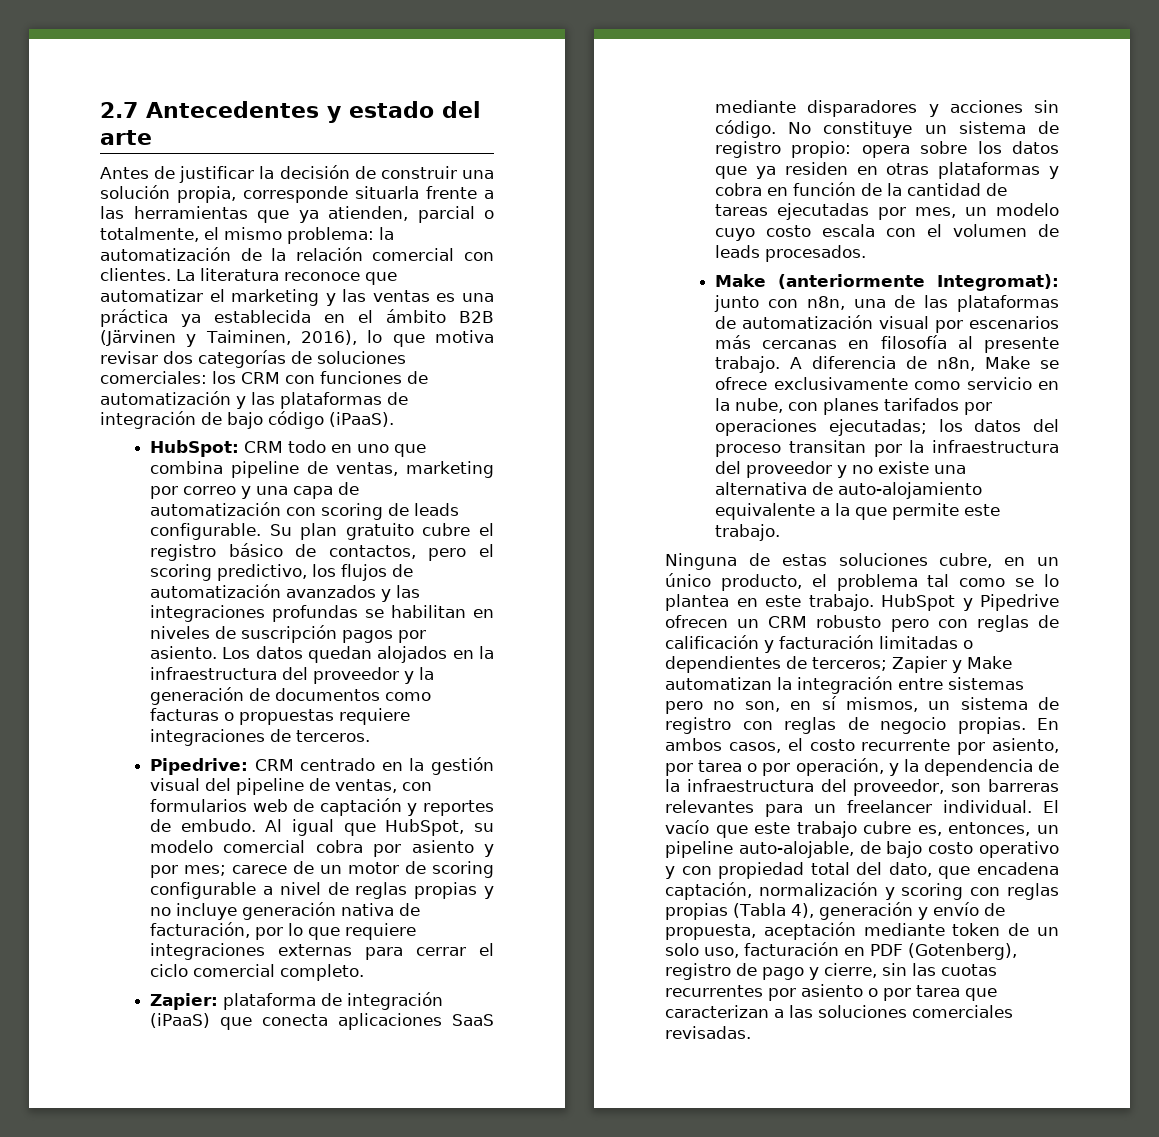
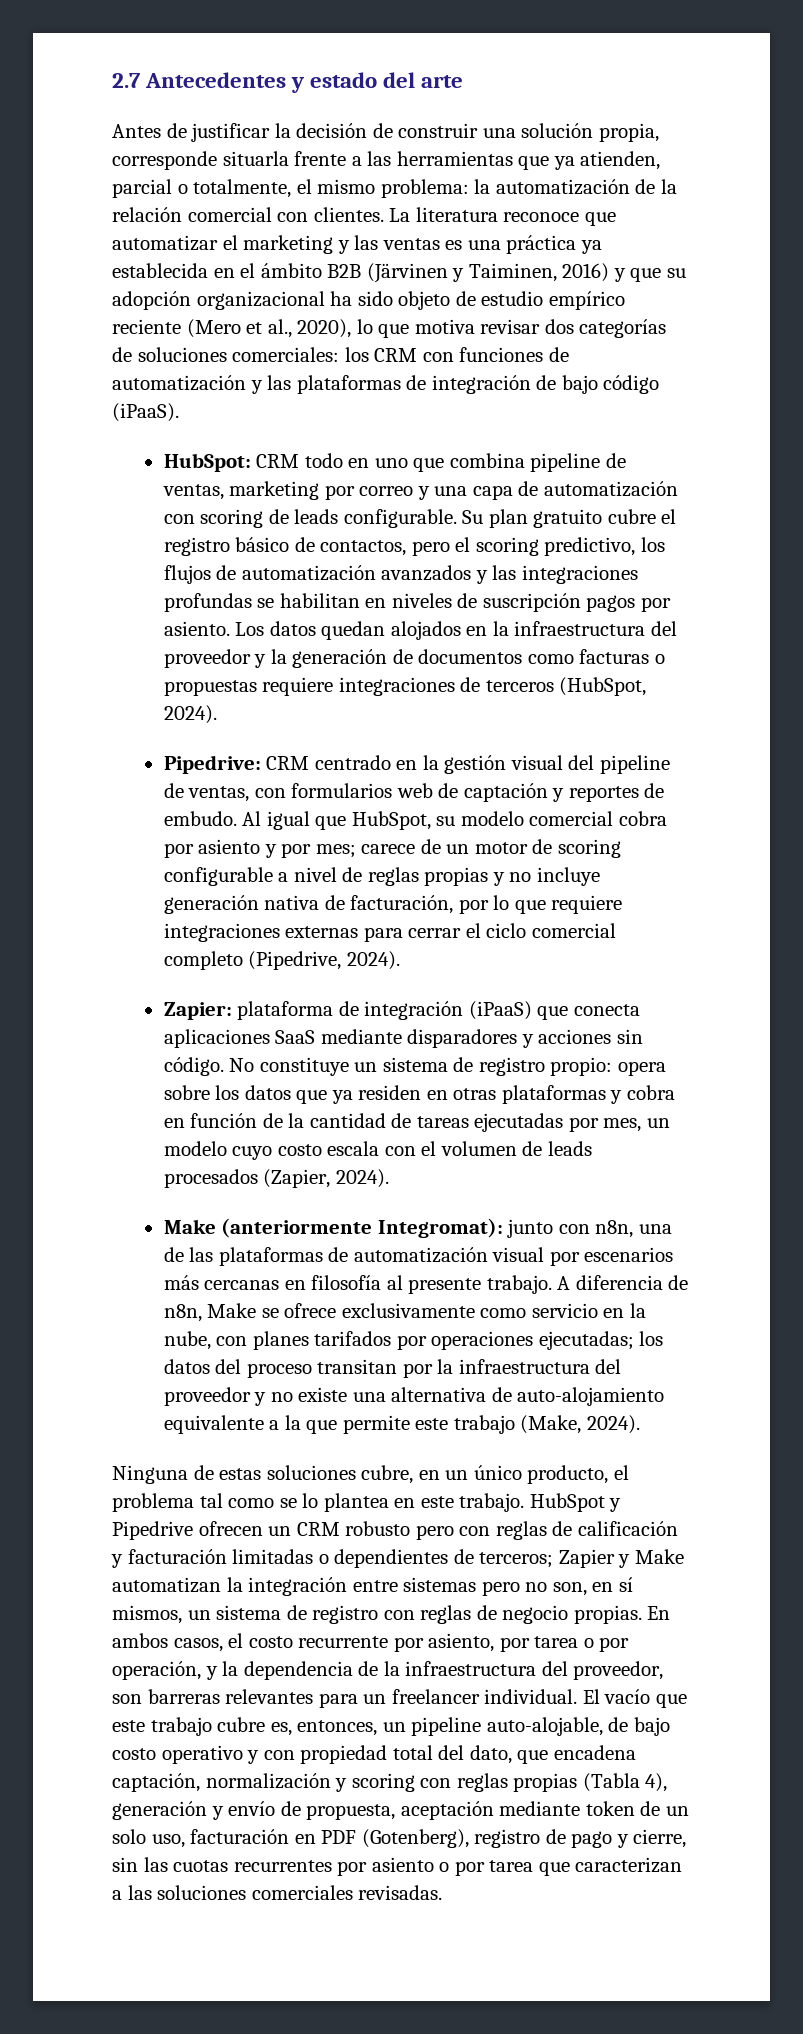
[300,330,357,345] 2016), -> [562,263,686,282] [112,291,625,310] [112,319,352,338] 2016) y que su adopción organizacional ha sido objeto de estudio empírico reciente (Mero et al., 2020),
[296,730,371,742] terceros. -> [485,677,647,696] [163,705,217,724] terceros (HubSpot, 2024).
[280,964,365,981] completo. -> [163,951,400,970] completo (Pipedrive, 2024).
[765,245,867,262] procesados. -> [163,1169,389,1188] procesados (Zapier, 2024).
[715,524,781,541] trabajo. -> [453,1415,640,1434] trabajo (Make, 2024).

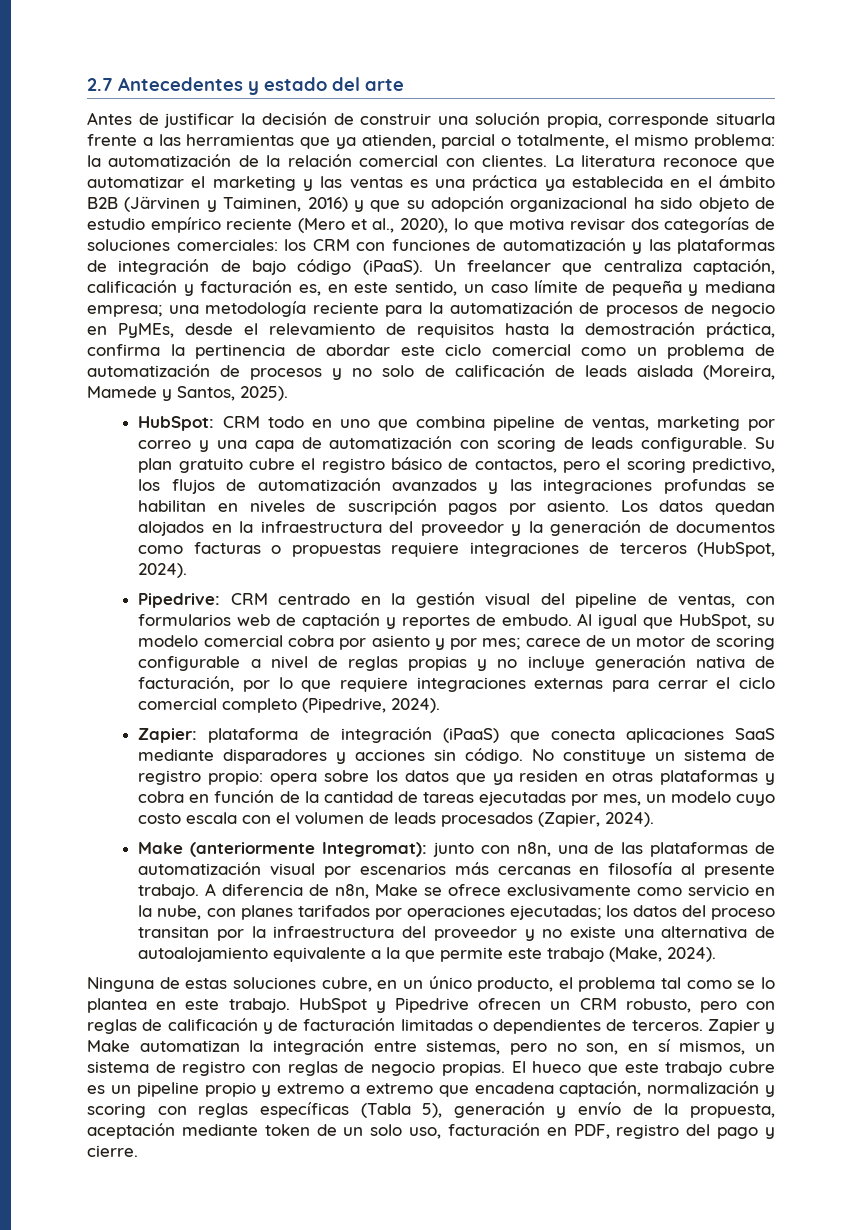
(179, 412) none -> [433,259,775,275] [87,280,775,296] [87,301,776,317] [87,322,775,338] [87,344,775,359] [87,364,775,380] [87,386,288,401] Un freelancer que centraliza captación, calificación y facturación es, en este sentido, un caso límite de pequeña y mediana empresa; una metodología reciente para la automatización de procesos de negocio en PyMEs, desde el relevamiento de requisitos hasta la demostración práctica, confirma la pertinencia de abordar este ciclo comercial como un problema de automatización de procesos y no solo de calificación de leads aislada (Moreira, Mamede y Santos, 2025).
[517,1387,665,1406] auto-alojamiento -> [138,947,269,962] autoalojamiento
[345,1521,411,1536] robusto -> [625,998,691,1013] robusto,
(123, 1561) none -> [278,1019,298,1031] de
[479,1552,554,1568] terceros; -> [631,1020,703,1031] terceros.
[403,1577,477,1592] sistemas -> [426,1040,501,1055] sistemas,
[647,1606,671,1620] [112,1633,630,1652] [112,1661,664,1680] [112,1689,687,1708] [112,1717,670,1736] [112,1745,512,1764] En ambos casos, el costo recurrente por asiento, por tarea o por operación, y la dependencia de la infraestructura del proveedor, son barreras relevantes para un freelancer individual. El vacío que este trabajo cubre es, entonces, un pipeline auto-alojable, de bajo costo operativo y con propiedad total del dato, -> [511,1061,776,1076] [87,1082,433,1097] El hueco que este trabajo cubre es un pipeline propio y extremo a extremo
[513,1773,668,1792] propias (Tabla 4), -> [259,1102,443,1118] específicas (Tabla 5),
(301, 1808) none -> [664,1103,679,1115] la
[321,1829,687,1848] [112,1857,683,1876] [112,1885,443,1900] PDF (Gotenberg), registro de pago y cierre, sin las cuotas recurrentes por asiento o por tarea que caracterizan a las soluciones comerciales revisadas. -> [573,1124,775,1139] [87,1145,138,1157] PDF, registro del pago y cierre.

